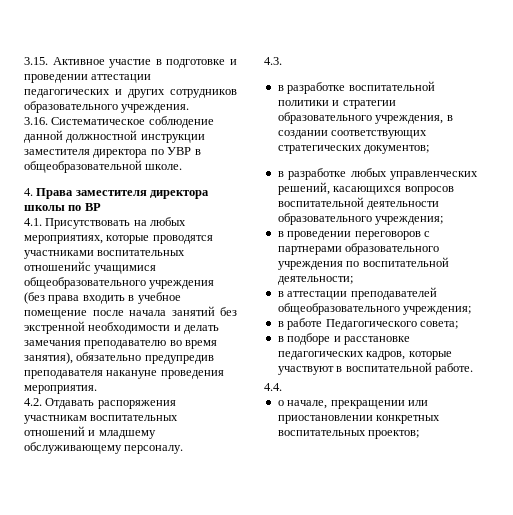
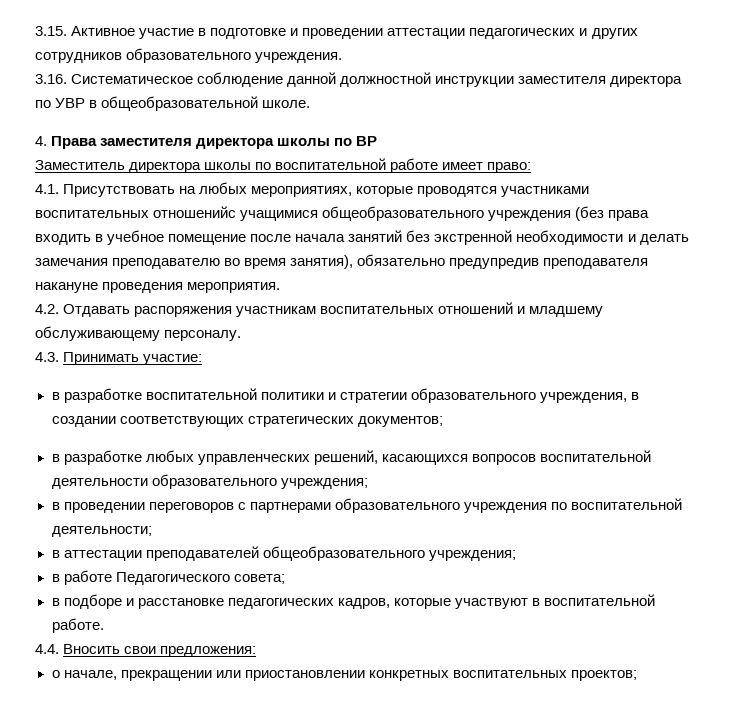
(101, 207) none -> [35,158,532,173] // Заместитель директора школы по воспитательной работе имеет право:
(282, 61) none -> [63,352,203,365] Принимать участие:
(282, 387) none -> [63,644,257,657] Вносить свои предложения:

